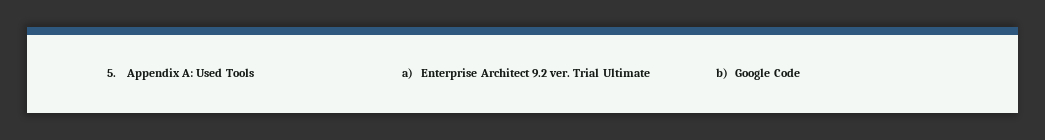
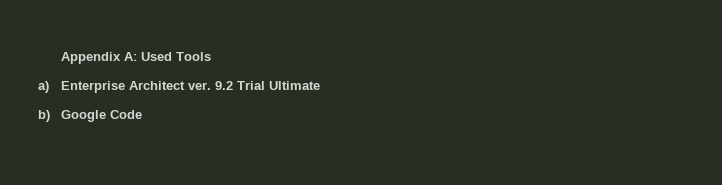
[107,69,117,77] 5. -> (60, 58) none
[531,69,571,78] 9.2 ver. -> [187,81,233,90] ver. 9.2

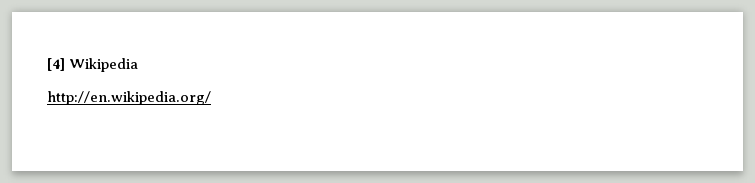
[60,52,211,64] [38,81,320,93] [38,110,142,122] Appendix A: Used Tools // a) Enterprise Architect ver. 9.2 Trial Ultimate // b) Google Code -> [47,58,139,72] [47,91,211,105] [4] Wikipedia // http://en.wikipedia.org/

